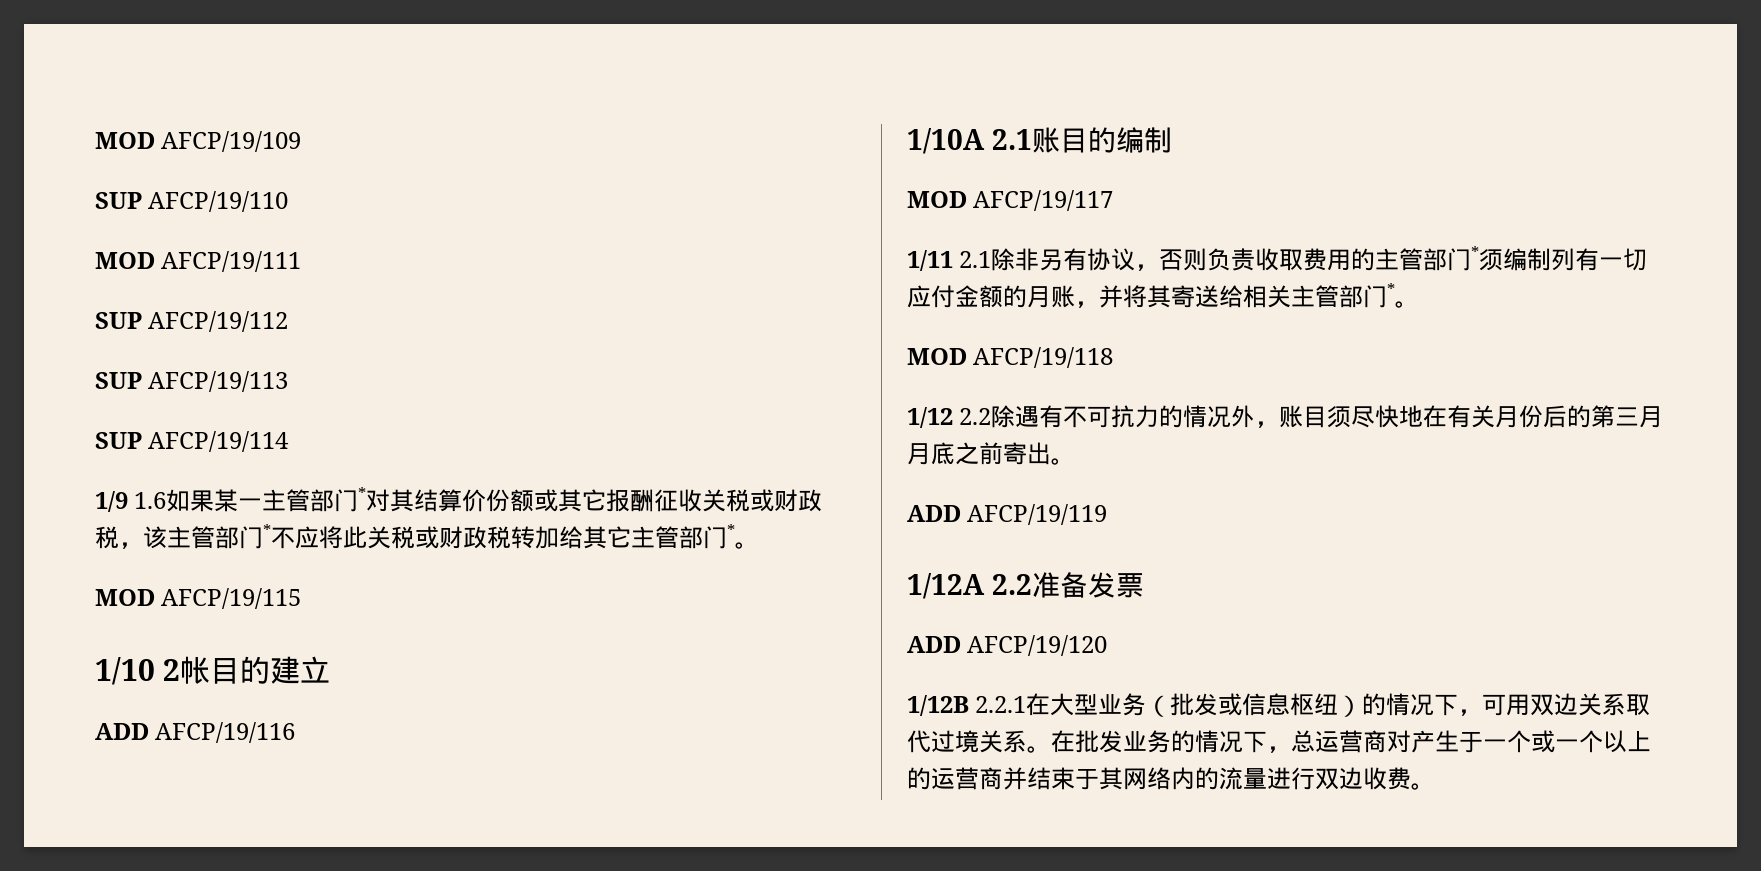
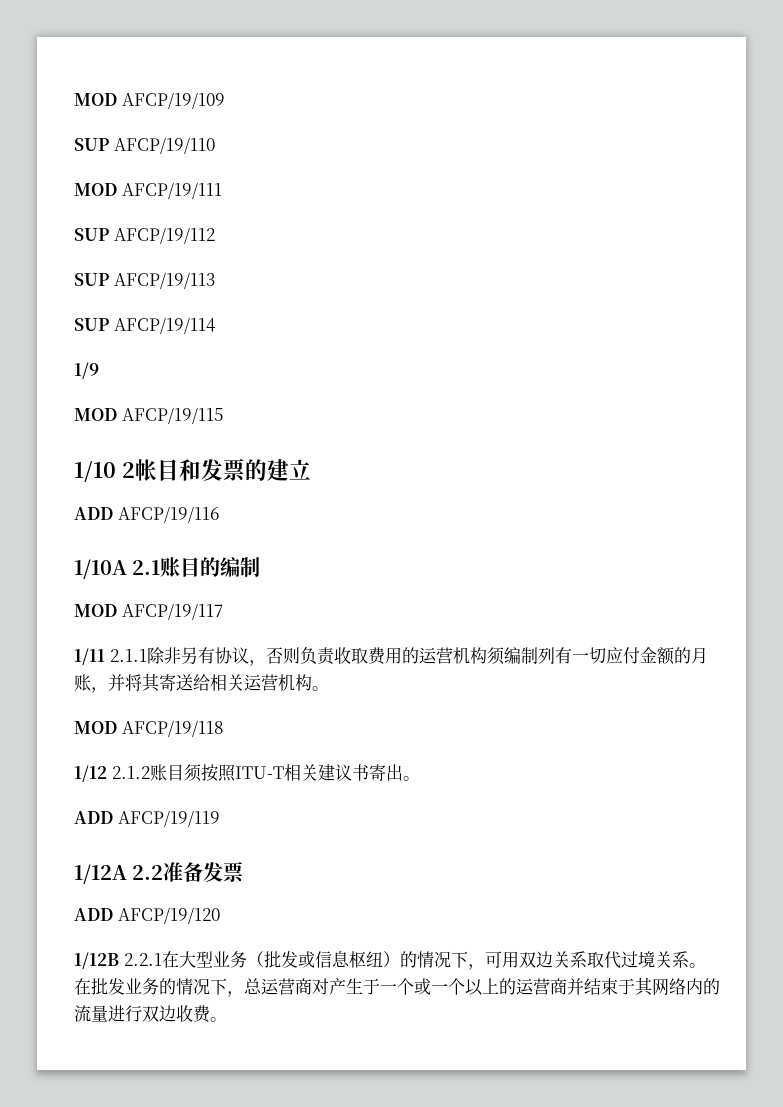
[134,487,823,512] [95,524,735,549] [735,542,759,549] 1.6如果某一主管部门*对其结算价份额或其它报酬征收关税或财政税，该主管部门*不应将此关税或财政税转加给其它主管部门*。 -> (99, 370) none
(241, 671) none -> [178,458,245,482] 和发票
[959,251,992,268] 2.1 -> [109,649,147,662] 2.1.1
[1375,246,1480,271] 主管部门* -> [418,647,487,664] 运营机构
[1291,283,1395,308] 主管部门* -> [244,674,312,691] 运营机构
[959,405,1664,428] [907,442,1003,465] 2.2除遇有不可抗力的情况外，账目须尽快地在有关月份后的第三月月底之前 -> [111,764,369,782] 2.1.2账目须按照ITU-T相关建议书

